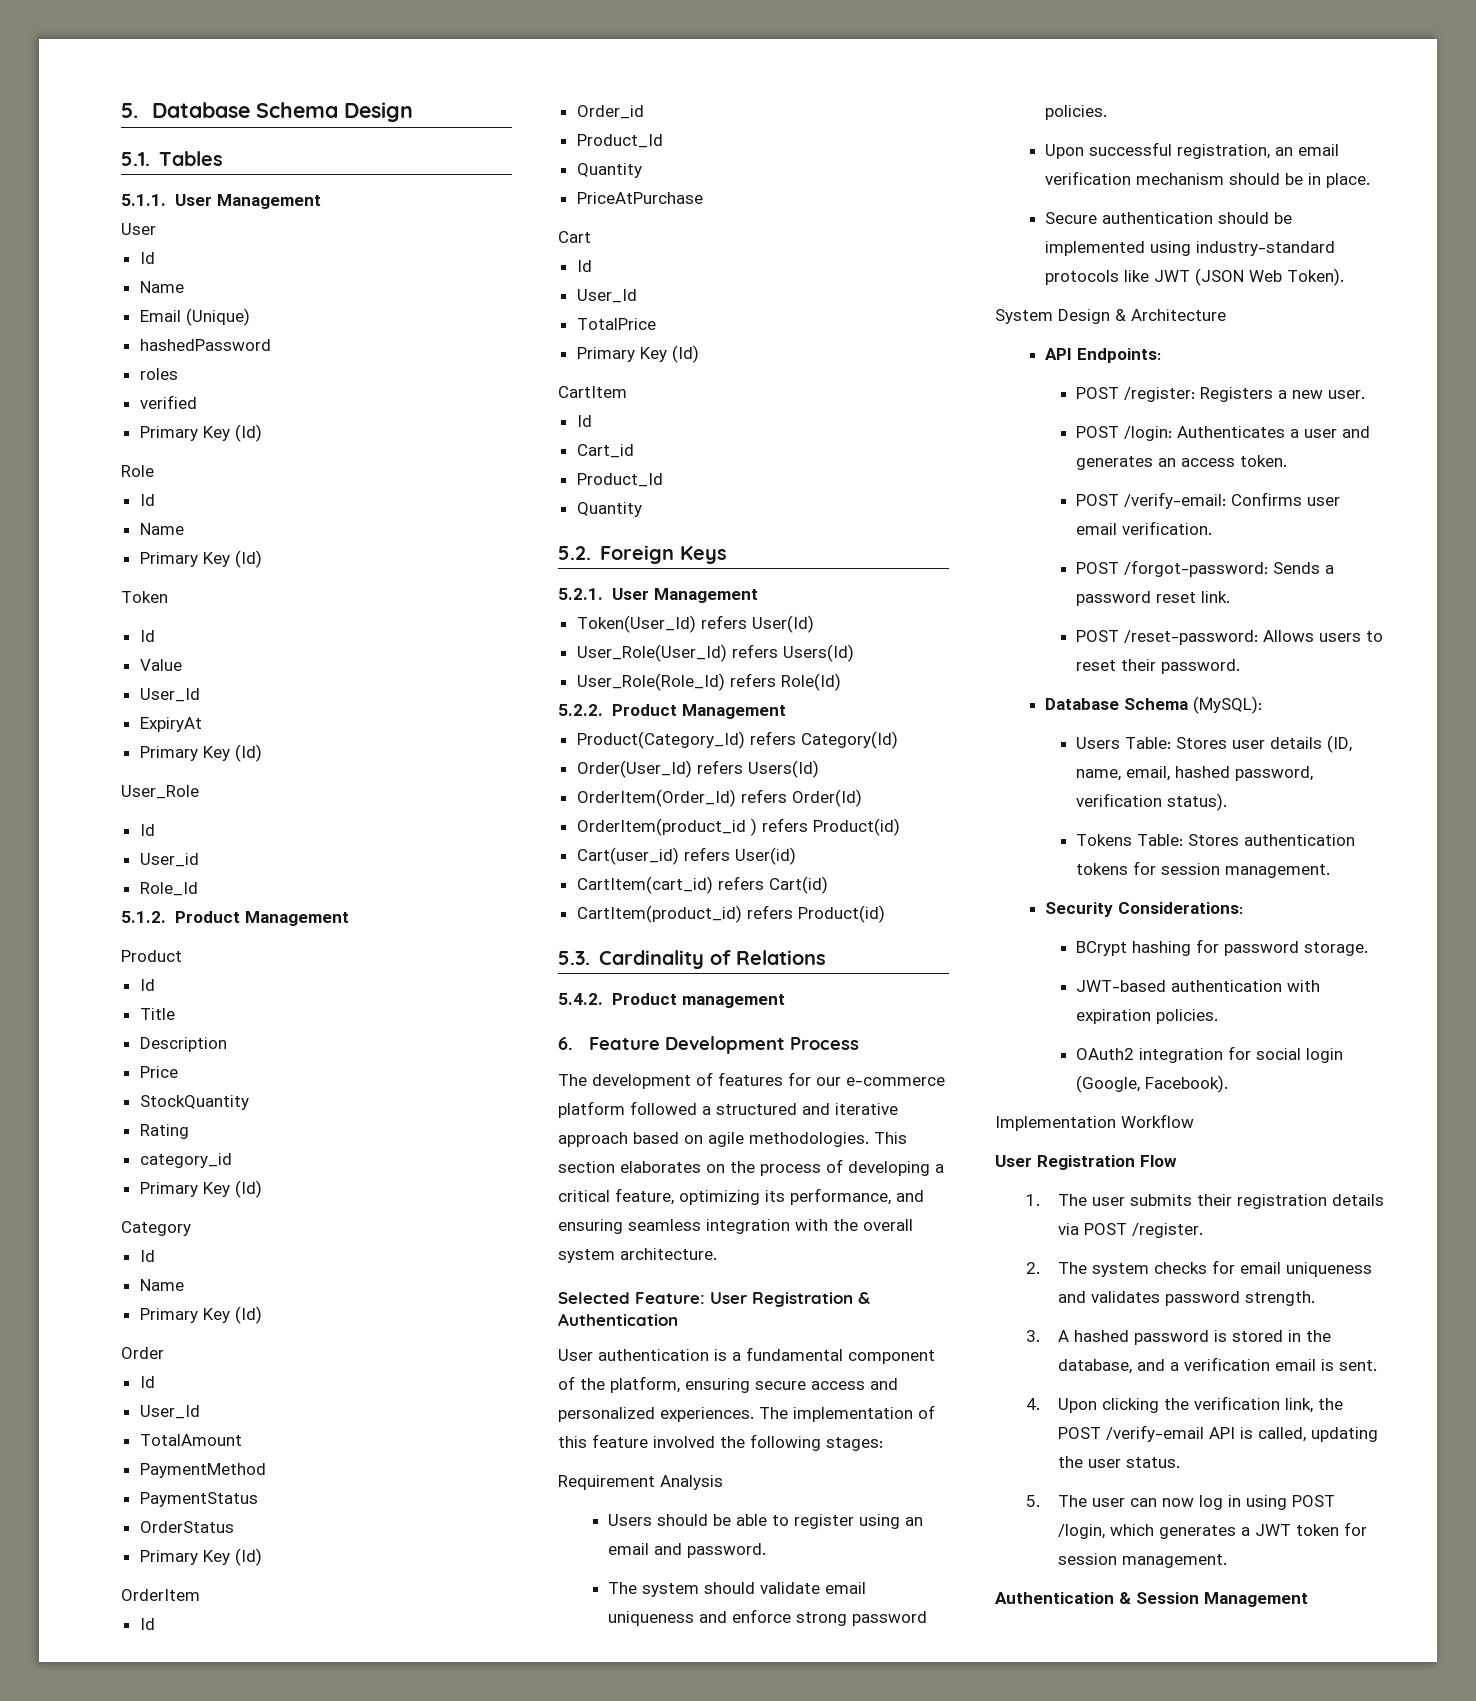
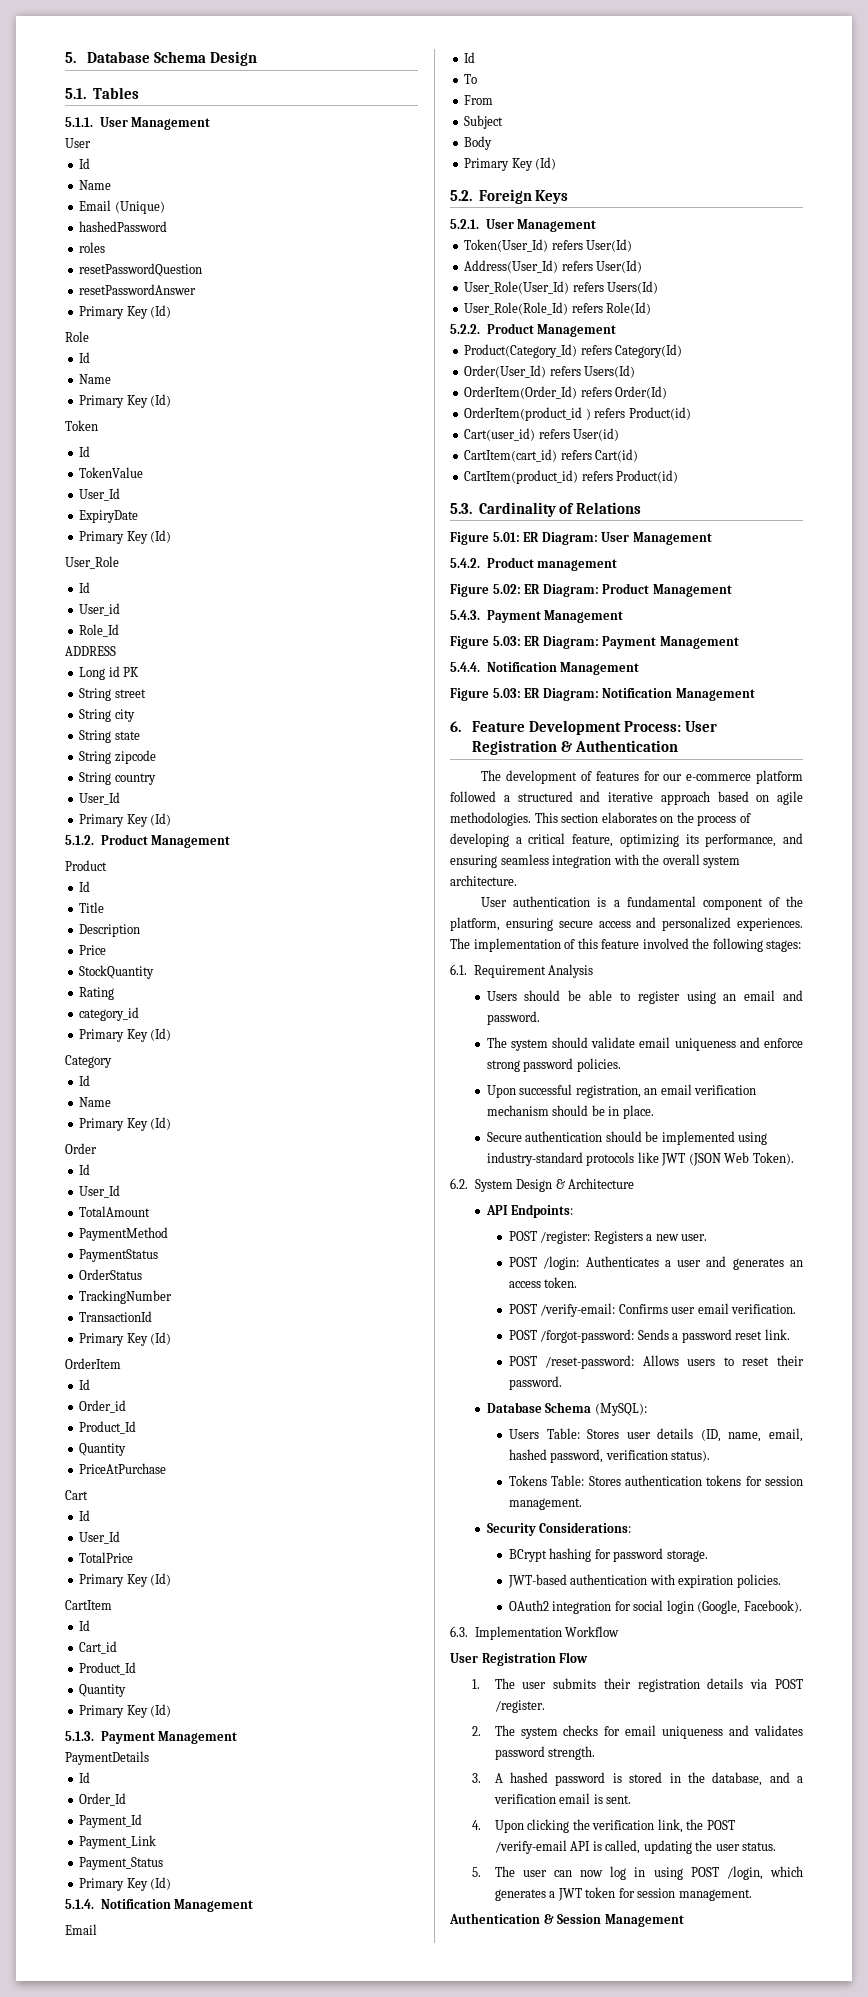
[139,395,197,409] verified -> [79,263,203,277] [79,284,197,295] resetPasswordQuestion // resetPasswordAnswer
[139,659,182,671] [139,688,200,702] [139,717,202,732] Value // User_Id // ExpiryAt -> [79,467,144,478] [79,488,121,501] [79,510,139,523] TokenValue // User_Id // ExpiryDate
(198, 889) none -> [65,646,116,656] [79,666,140,680] [79,688,146,701] [79,709,135,722] [79,730,140,743] [79,750,156,764] [79,772,156,785] [79,792,121,805] [79,813,172,827] // ADDRESS // Long id PK // String street // String city // String state // String zipcode // String country // User_Id // Primary Key (Id)
(234, 1527) none -> [79,1290,173,1304] [79,1311,153,1322] // TrackingNumber // TransactionId
(642, 509) none -> [79,1704,172,1718] [65,1731,238,1744] [65,1751,149,1765] [79,1772,91,1783] [79,1793,127,1806] [79,1814,143,1828] [79,1835,157,1849] [79,1857,164,1870] [79,1877,172,1891] [65,1899,254,1912] [65,1924,97,1935] [464,52,476,63] [464,74,478,84] [464,95,494,105] [464,115,504,129] [464,136,493,150] [464,157,557,171] // Primary Key (Id) // 5.1.3. Payment Management // PaymentDetails // Id // Order_Id // Payment_Id // Payment_Link // Payment_Status // Primary Key (Id) // 5.1.4. Notification Management // Email // Id // To // From // Subject // Body // Primary Key (Id)
(814, 624) none -> [464,260,643,273] // Address(User_Id) refers User(Id)
[558,993,785,1008] [558,1036,860,1054] 5.4.2. Product management // 6. Feature Development Process -> [450,532,712,545] [450,557,618,571] [450,583,732,597] [450,610,624,623] [450,636,739,649] [450,662,640,675] [450,688,755,701] [450,720,718,735] [472,740,679,755] Figure 5.01: ER Diagram: User Management // 5.4.2. Product management // Figure 5.02: ER Diagram: Product Management // 5.4.3. Payment Management // Figure 5.03: ER Diagram: Payment Management // 5.4.4. Notification Management // Figure 5.03: ER Diagram: Notification Management // 6. Feature Development Process: User Registration & Authentication
[558,1292,870,1307] [558,1313,678,1326] // Selected Feature: User Registration & Authentication -> (517, 880) none
(883, 1444) none -> [450,964,467,975] 6.1.
(1345, 277) none -> [450,1178,468,1189] 6.2.
(1229, 1084) none -> [450,1626,468,1637] 6.3.

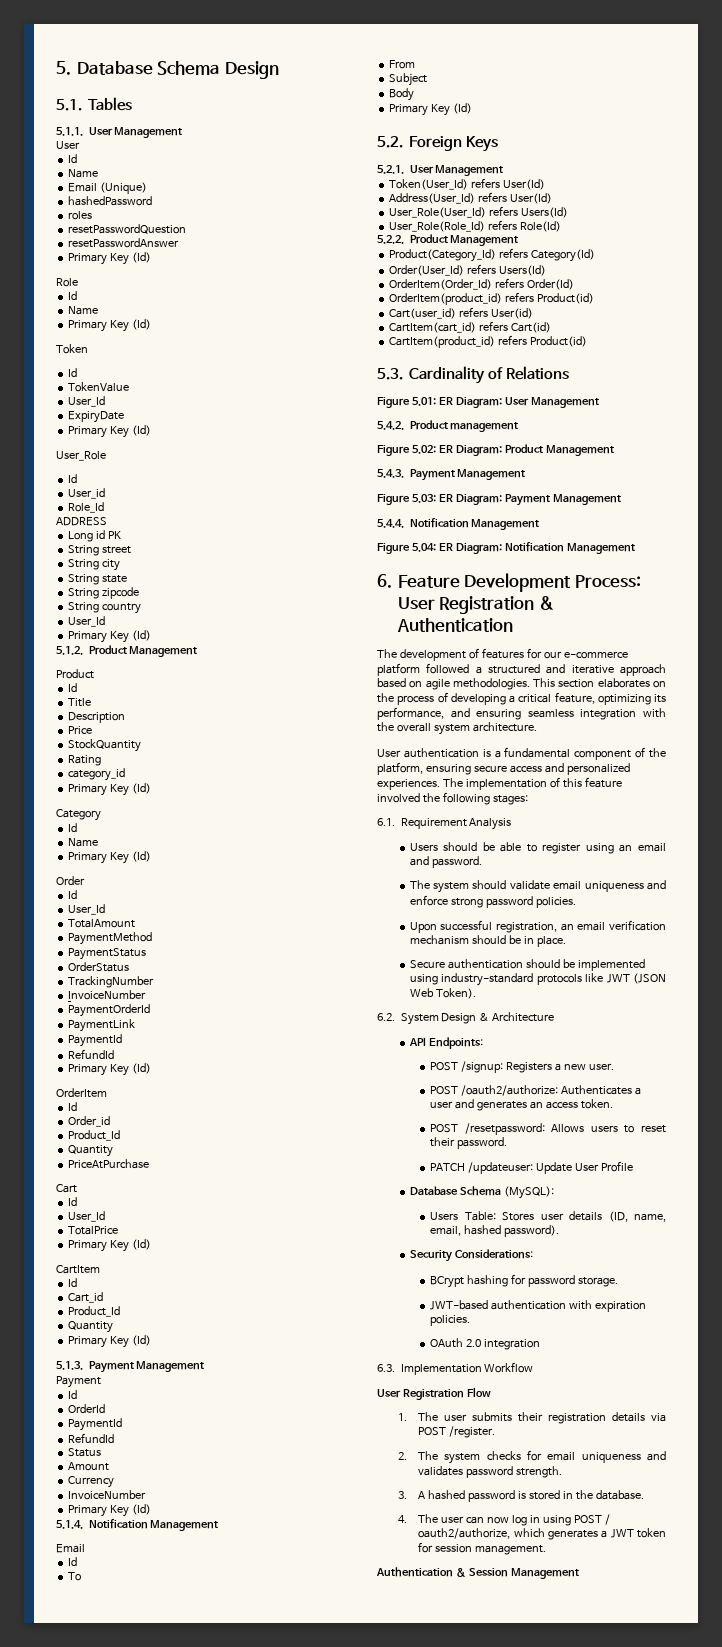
[79,1311,153,1322] TransactionId -> [68,990,147,1000] [68,1004,151,1017] [68,1019,136,1032] [68,1034,123,1047] [68,1049,115,1059] InvoiceNumber // PaymentOrderId // PaymentLink // PaymentId // RefundId
[65,1751,149,1765] [79,1772,91,1783] [79,1793,127,1806] [79,1814,143,1828] [79,1835,157,1849] [79,1857,164,1870] PaymentDetails // Id // Order_Id // Payment_Id // Payment_Link // Payment_Status -> [56,1376,101,1388] [68,1390,78,1399] [68,1404,106,1413] [68,1418,123,1431] [68,1433,115,1443] [68,1448,102,1457] [68,1462,110,1471] [68,1476,115,1488] [68,1490,147,1500] Payment // Id // OrderId // PaymentId // RefundId // Status // Amount // Currency // InvoiceNumber
[464,407,591,421] OrderItem(product_id ) -> [389,293,503,305] OrderItem(product_id)
[492,688,521,698] 5.03: -> [411,543,436,552] 5.04:
[540,1231,591,1244] /register: -> [461,1061,504,1073] /signup:
[543,1256,580,1270] /login: -> [461,1085,559,1096] /oauth2/authorize:
[540,1303,797,1317] [508,1329,790,1343] [508,1355,635,1369] /verify-email: Confirms user email verification. // POST /forgot-password: Sends a password reset link. // POST /reset-password: -> [464,1123,545,1135] /resetpassword:
(562, 1383) none -> [430,1161,634,1174] // PATCH /updateuser: Update User Profile
[550,1449,711,1463] [508,1475,803,1486] [508,1498,582,1510] password, verification status). // Tokens Table: Stores authentication tokens for session management. -> [504,1225,560,1237] password).
[508,1600,802,1614] OAuth2 integration for social login (Google, Facebook). -> [430,1338,541,1350] OAuth 2.0 integration
[712,1772,803,1786] [493,1793,632,1804] [472,1819,735,1833] [494,1840,777,1854] [472,1867,482,1877] database, and a verification email is sent. // 4. Upon clicking the verification link, the POST /verify-email API is called, updating the user status. // 5. -> [595,1490,644,1500] [397,1515,407,1523] database. // 4.
[726,1866,763,1880] /login, -> [604,1514,610,1525] [418,1528,511,1539] / oauth2/authorize,

